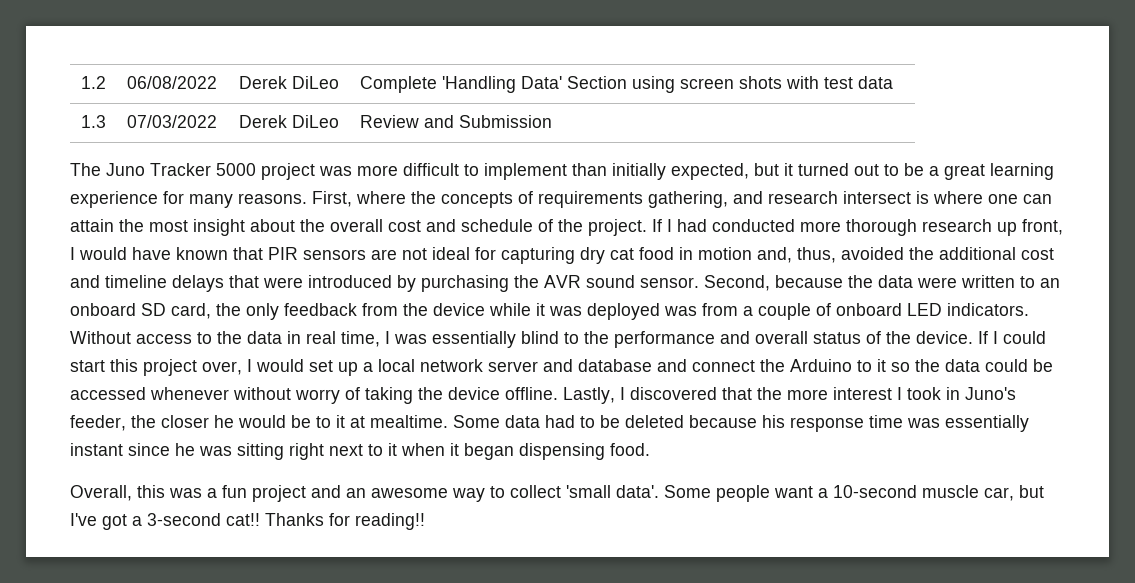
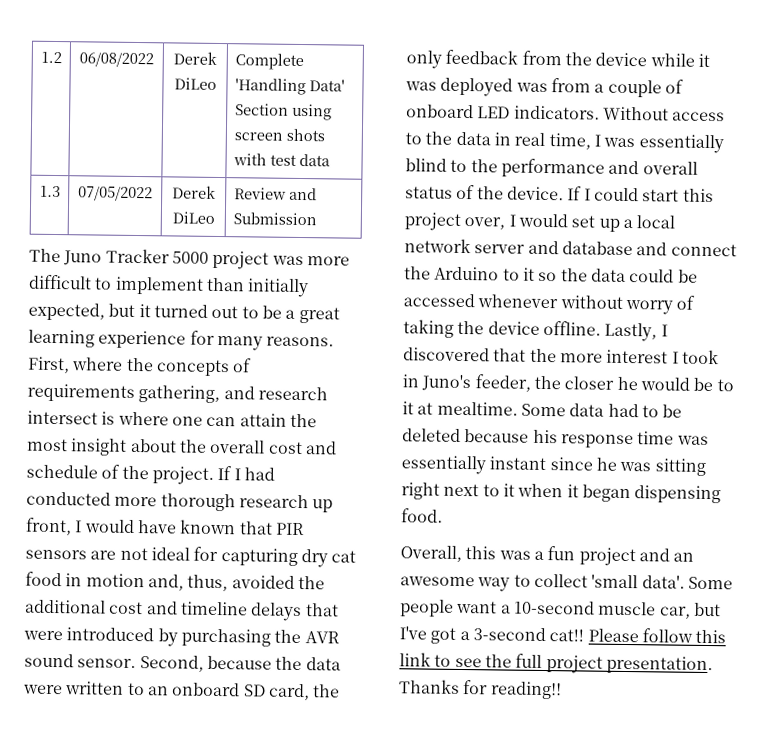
[127,115,217,128] 07/03/2022 -> [78,186,153,202] 07/05/2022
(260, 519) none -> [587,628,727,644] [399,652,713,675] Please follow this link to see the full project presentation.

